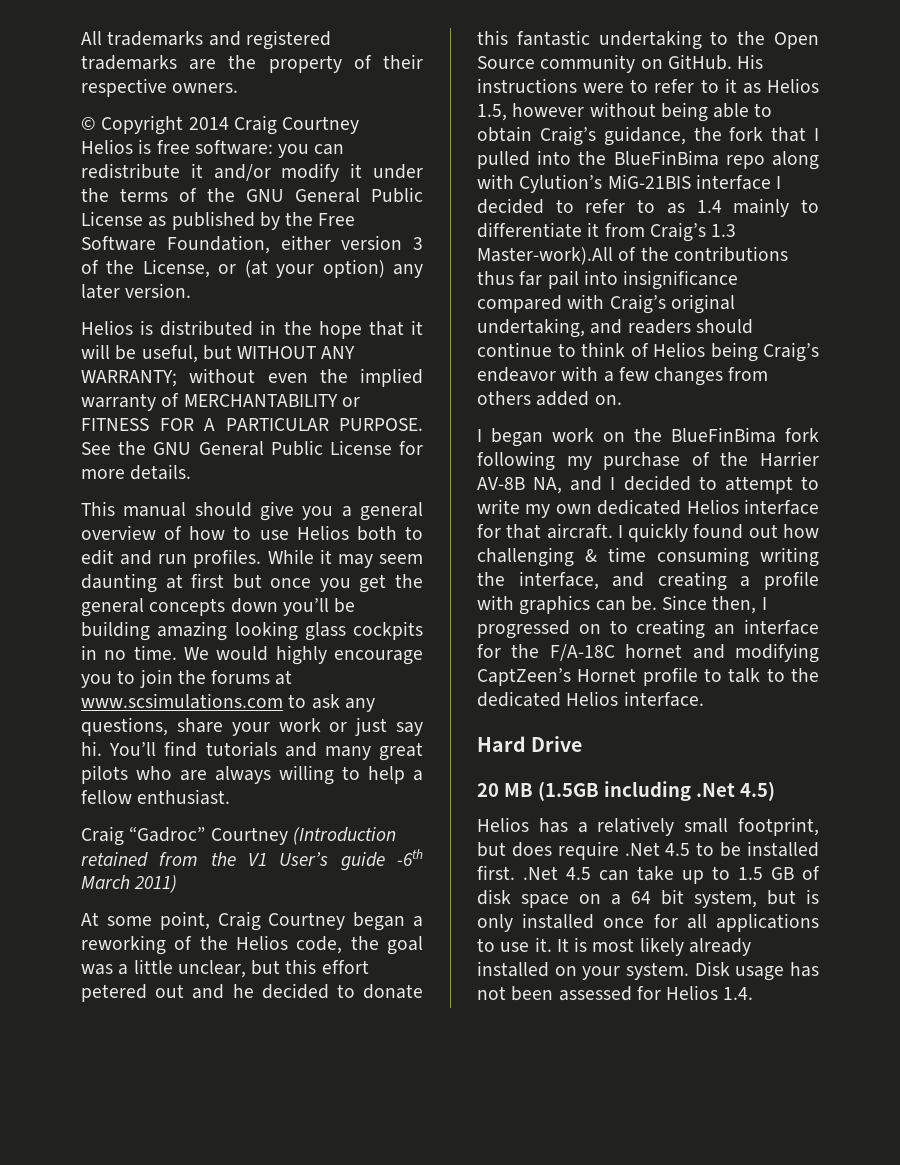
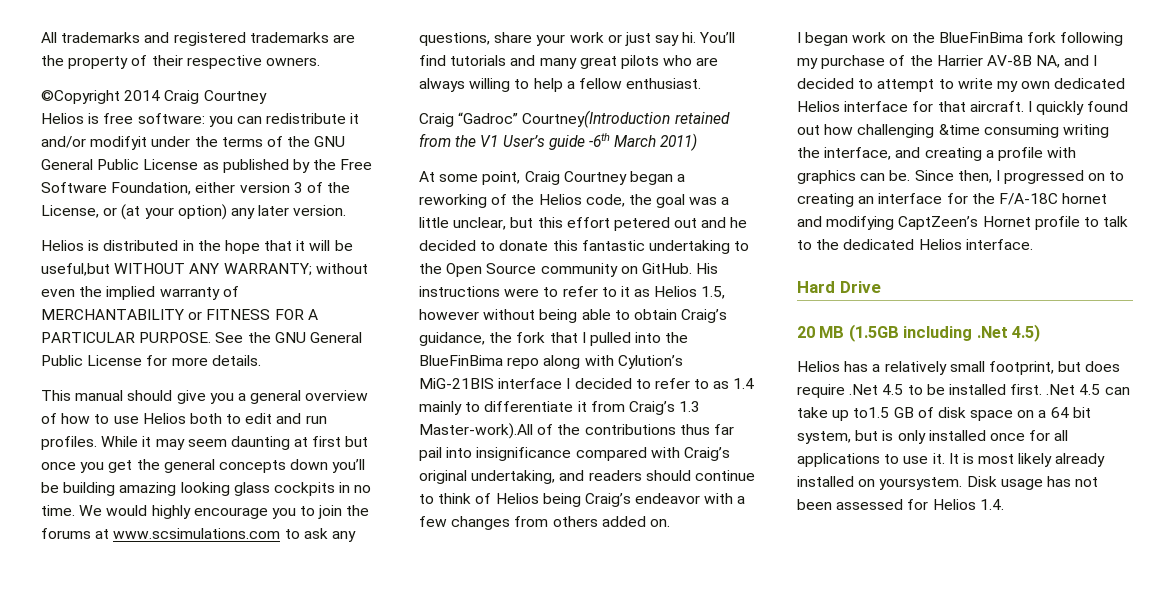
[81,115,184,135] © Copyright -> [41,90,120,104] ©Copyright
[281,163,363,182] modify it -> [90,136,148,150] modifyit
[141,345,232,363] useful, but -> [41,263,110,276] useful,but
[210,827,396,845] Courtney (Introduction -> [522,110,671,128] Courtney(Introduction
[585,547,646,562] & time -> [938,124,980,135] &time
[712,866,763,880] to 1.5 -> [853,407,890,418] to1.5
[582,962,689,980] your system. -> [879,477,963,490] yoursystem.

